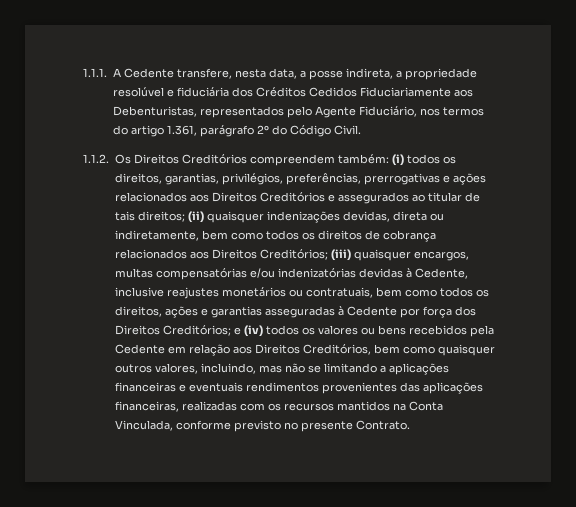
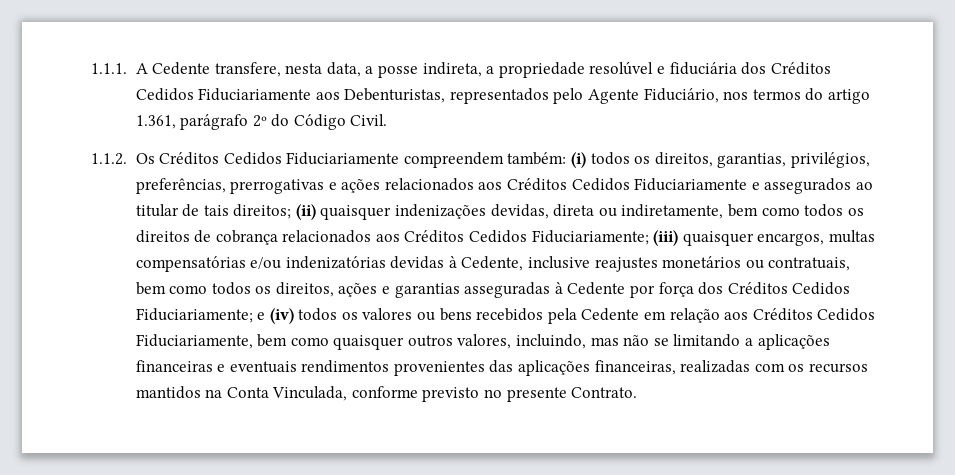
[133,154,247,164] Direitos Creditórios -> [159,152,400,165] Créditos Cedidos Fiduciariamente
[211,192,325,202] Direitos Creditórios -> [507,178,748,191] Créditos Cedidos Fiduciariamente
[211,249,328,260] Direitos Creditórios; -> [404,230,649,245] Créditos Cedidos Fiduciariamente;
[114,325,231,336] Direitos Creditórios; -> [727,282,851,295] [135,308,253,323] Créditos Cedidos Fiduciariamente;
[254,344,371,355] Direitos Creditórios, -> [752,308,876,321] [135,334,253,349] Créditos Cedidos Fiduciariamente,

